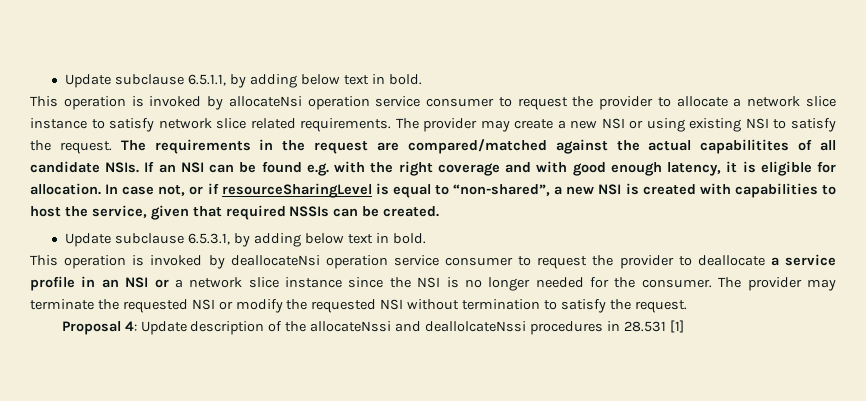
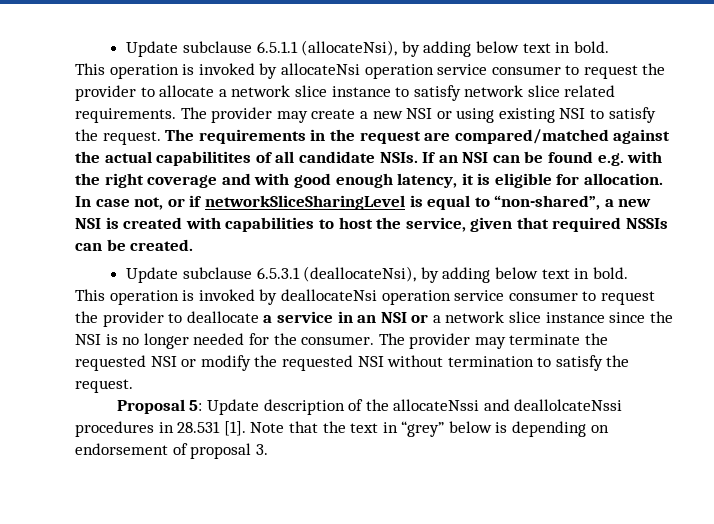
[65,74,227,88] Update subclause 6.5.1.1, -> [126,40,398,57] Update subclause 6.5.1.1 (allocateNsi),
[221,183,372,198] resourceSharingLevel -> [204,195,405,210] networkSliceSharingLevel
[188,233,231,245] 6.5.3.1, -> [256,266,417,282] 6.5.3.1 (deallocateNsi),
[30,276,75,291] profile -> (333, 317) none
[124,321,137,331] 4: -> [189,400,203,411] 5:
[669,320,684,333] [1] -> [223,421,609,437] [75,443,268,459] [1]. Note that the text in “grey” below is depending on endorsement of proposal 3.

